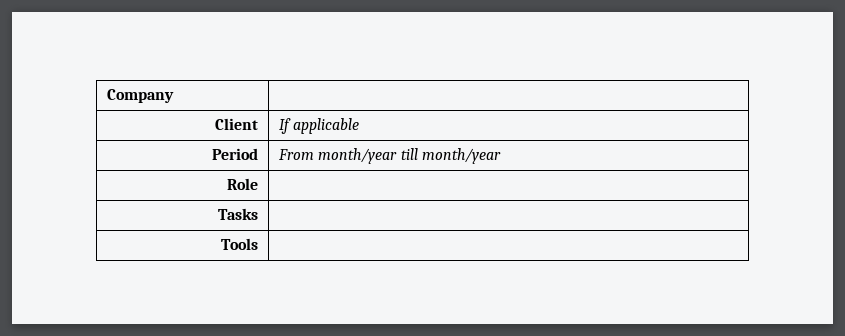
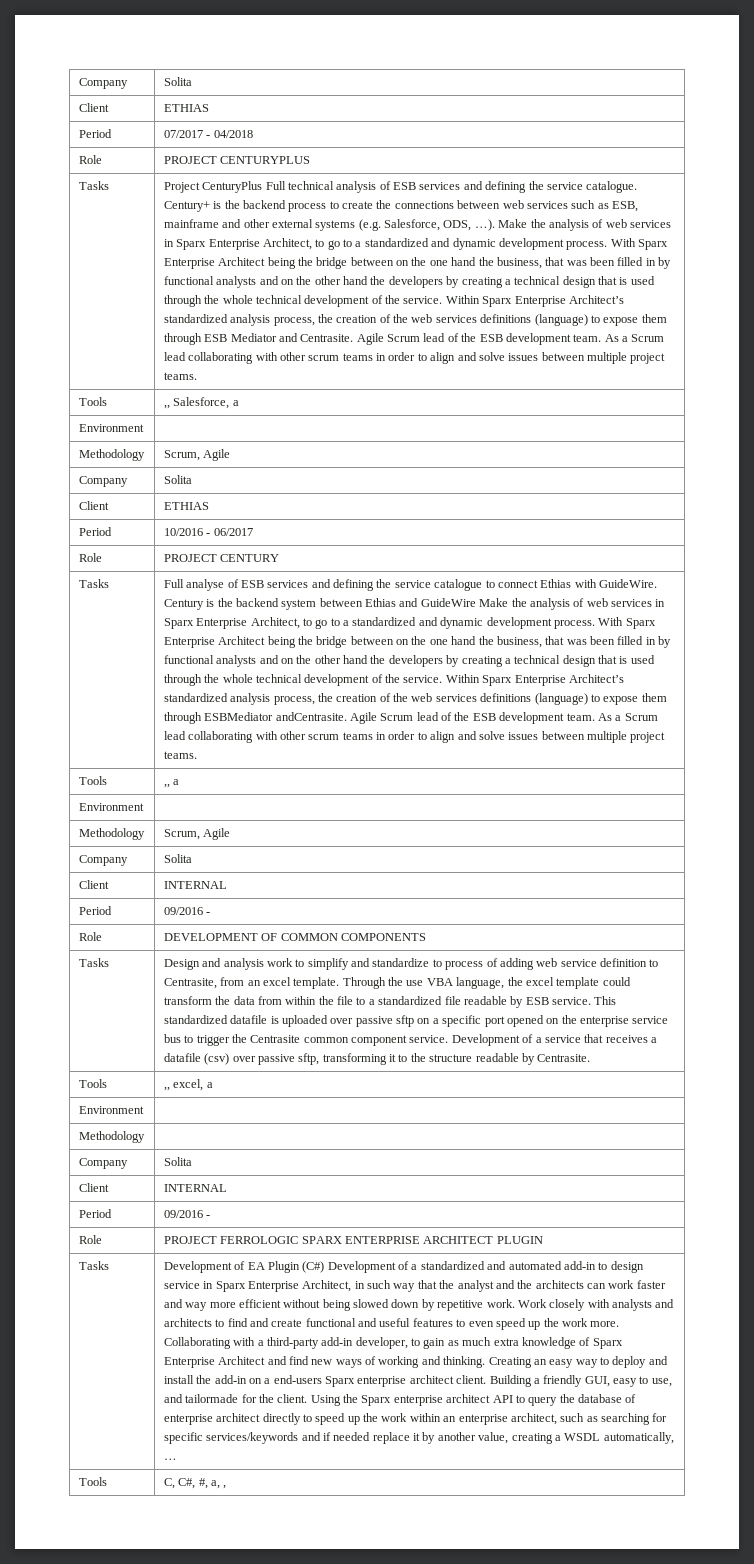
[107,89,175,103] [214,118,258,130] [279,118,360,134] [211,148,258,160] [278,148,502,164] [226,178,258,190] [217,208,258,220] [220,238,258,250] Company | // Client | If applicable // Period | From month/year till month/year // Role | // Tasks | // Tools | -> [78,78,128,89] [163,77,192,86] [78,103,109,112] [163,104,209,112] [78,129,112,138] [163,130,253,138] [78,155,102,164] [163,156,311,164] [78,181,109,190] [163,181,638,193] [163,200,639,212] [163,219,672,231] [163,238,669,250] [163,257,672,269] [163,276,655,288] [163,295,624,307] [163,314,667,326] [163,333,665,345] [163,352,666,364] [163,372,197,380] [78,397,107,406] [163,397,239,409] [78,424,144,432] [78,449,145,461] [163,449,231,461] [78,476,128,487] [163,475,192,484] [78,501,109,510] [163,502,209,510] [78,527,112,536] [163,528,253,536] [78,553,102,562] [163,554,280,562] [78,579,109,588] [163,579,658,591] [163,598,666,610] [163,617,656,629] [163,636,672,648] [163,655,655,667] [163,674,624,686] [163,693,667,705] [163,712,658,724] [163,731,666,743] [163,751,197,759] [78,776,107,785] [163,779,180,788] [78,803,144,811] [78,828,145,840] [163,828,231,840] [78,855,128,866] [163,854,192,863] [78,880,109,889] [163,881,227,889] [78,906,112,915] [163,907,211,915] [78,932,102,941] [163,933,426,941] [78,958,109,967] [163,958,659,970] [163,977,631,989] [163,996,617,1008] [163,1015,669,1027] [163,1034,658,1046] [163,1053,591,1065] [78,1079,107,1088] [163,1079,213,1091] [78,1106,144,1114] [78,1131,145,1143] [78,1158,128,1169] [163,1157,192,1166] [78,1183,109,1192] [163,1184,227,1192] [78,1209,112,1218] [163,1210,211,1218] [78,1235,102,1244] [163,1236,543,1244] [78,1261,109,1270] [163,1261,644,1273] [163,1280,666,1292] [163,1299,675,1311] [163,1318,620,1330] [163,1337,623,1349] [163,1356,668,1368] [163,1375,672,1387] [163,1394,637,1406] [163,1413,668,1425] [163,1432,674,1444] [163,1458,177,1460] [78,1477,107,1486] [163,1478,227,1489] Company | Solita // Client | ETHIAS // Period | 07/2017 - 04/2018 // Role | PROJECT CENTURYPLUS // Tasks | Project CenturyPlus Full technical analysis of ESB services and defining the service catalogue. Century+ is the backend process to create the connections between web services such as ESB, mainframe and other external systems (e.g. Salesforce, ODS, …). Make the analysis of web services in Sparx Enterprise Architect, to go to a standardized and dynamic development process. With Sparx Enterprise Architect being the bridge between on the one hand the business, that was been filled in by functional analysts and on the other hand the developers by creating a technical design that is used through the whole technical development of the service. Within Sparx Enterprise Architect’s standardized analysis process, the creation of the web services definitions (language) to expose them through ESB Mediator and Centrasite. Agile Scrum lead of the ESB development team. As a Scrum lead collaborating with other scrum teams in order to align and solve issues between multiple project teams. // Tools | ,, Salesforce, a // Environment | // Methodology | Scrum, Agile // Company | Solita // Client | ETHIAS // Period | 10/2016 - 06/2017 // Role | PROJECT CENTURY // Tasks | Full analyse of ESB services and defining the service catalogue to connect Ethias with GuideWire. Century is the backend system between Ethias and GuideWire Make the analysis of web services in Sparx Enterprise Architect, to go to a standardized and dynamic development process. With Sparx Enterprise Architect being the bridge between on the one hand the business, that was been filled in by functional analysts and on the other hand the developers by creating a technical design that is used through the whole technical development of the service. Within Sparx Enterprise Architect’s standardized analysis process, the creation of the web services definitions (language) to expose them through ESBMediator andCentrasite. Agile Scrum lead of the ESB development team. As a Scrum lead collaborating with other scrum teams in order to align and solve issues between multiple project teams. // Tools | ,, a // Environment | // Methodology | Scrum, Agile // Company | Solita // Client | INTERNAL // Period | 09/2016 - // Role | DEVELOPMENT OF COMMON COMPONENTS // Tasks | Design and analysis work to simplify and standardize to process of adding web service definition to Centrasite, from an excel template. Through the use VBA language, the excel template could transform the data from within the file to a standardized file readable by ESB service. This standardized datafile is uploaded over passive sftp on a specific port opened on the enterprise service bus to trigger the Centrasite common component service. Development of a service that receives a datafile (csv) over passive sftp, transforming it to the structure readable by Centrasite. // Tools | ,, excel, a // Environment | // Methodology | // Company | Solita // Client | INTERNAL // Period | 09/2016 - // Role | PROJECT FERROLOGIC SPARX ENTERPRISE ARCHITECT PLUGIN // Tasks | Development of EA Plugin (C#) Development of a standardized and automated add-in to design service in Sparx Enterprise Architect, in such way that the analyst and the architects can work faster and way more efficient without being slowed down by repetitive work. Work closely with analysts and architects to find and create functional and useful features to even speed up the work more. Collaborating with a third-party add-in developer, to gain as much extra knowledge of Sparx Enterprise Architect and find new ways of working and thinking. Creating an easy way to deploy and install the add-in on a end-users Sparx enterprise architect client. Building a friendly GUI, easy to use, and tailormade for the client. Using the Sparx enterprise architect API to query the database of enterprise architect directly to speed up the work within an enterprise architect, such as searching for specific services/keywords and if needed replace it by another value, creating a WSDL automatically, … // Tools | C, C#, #, a, ,

